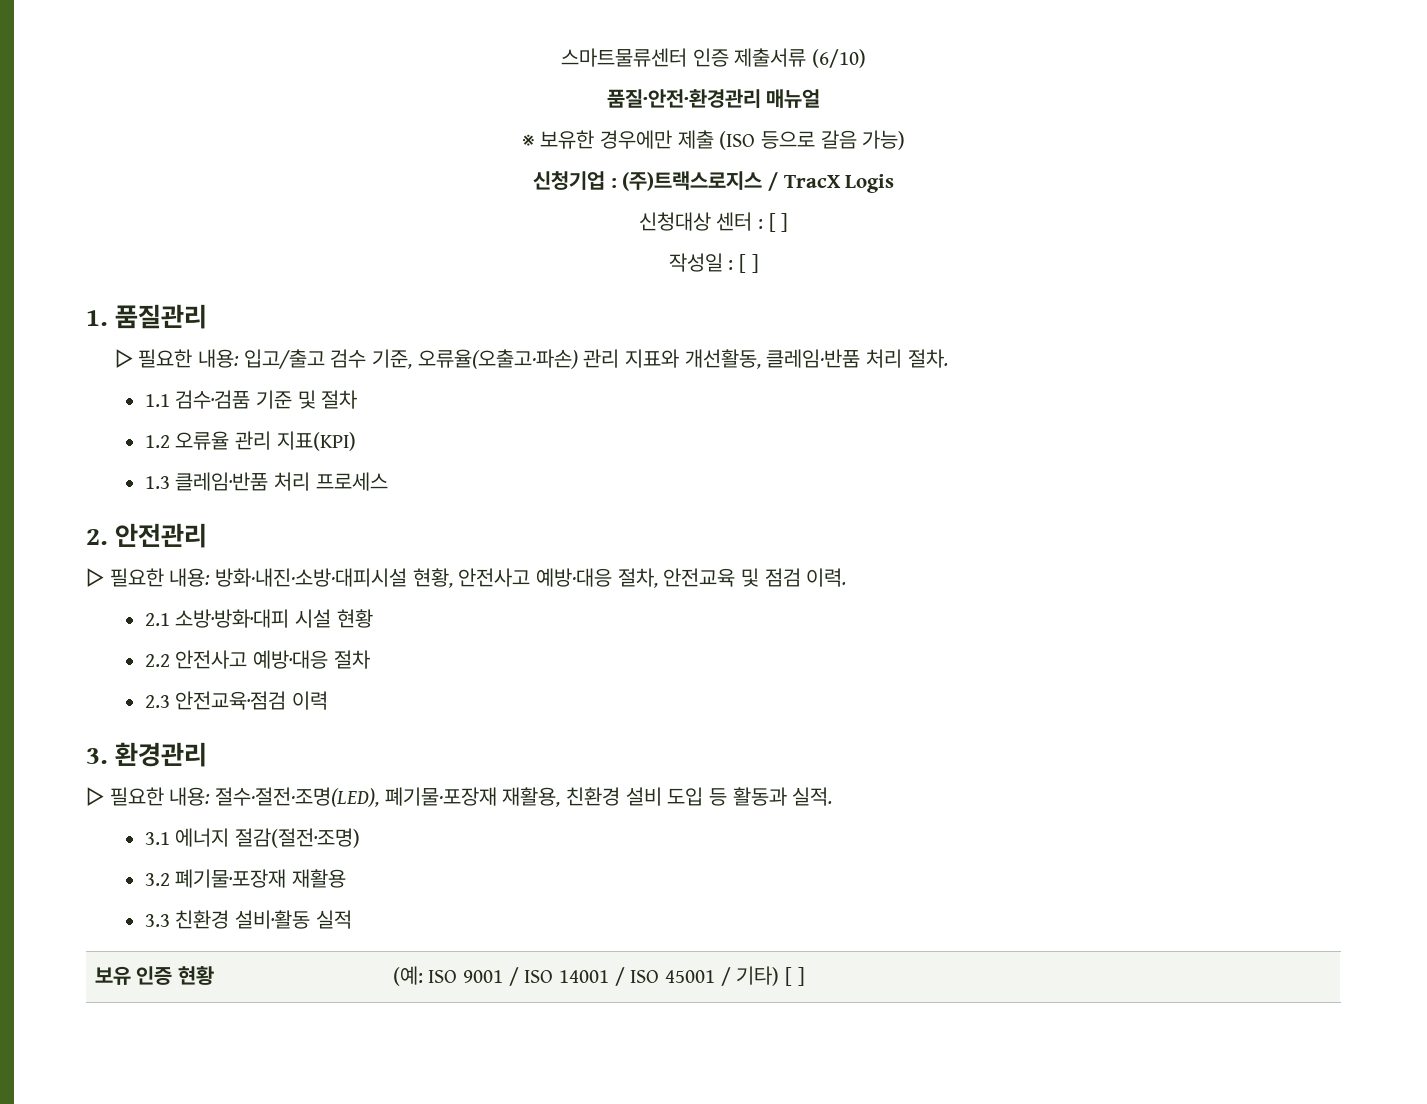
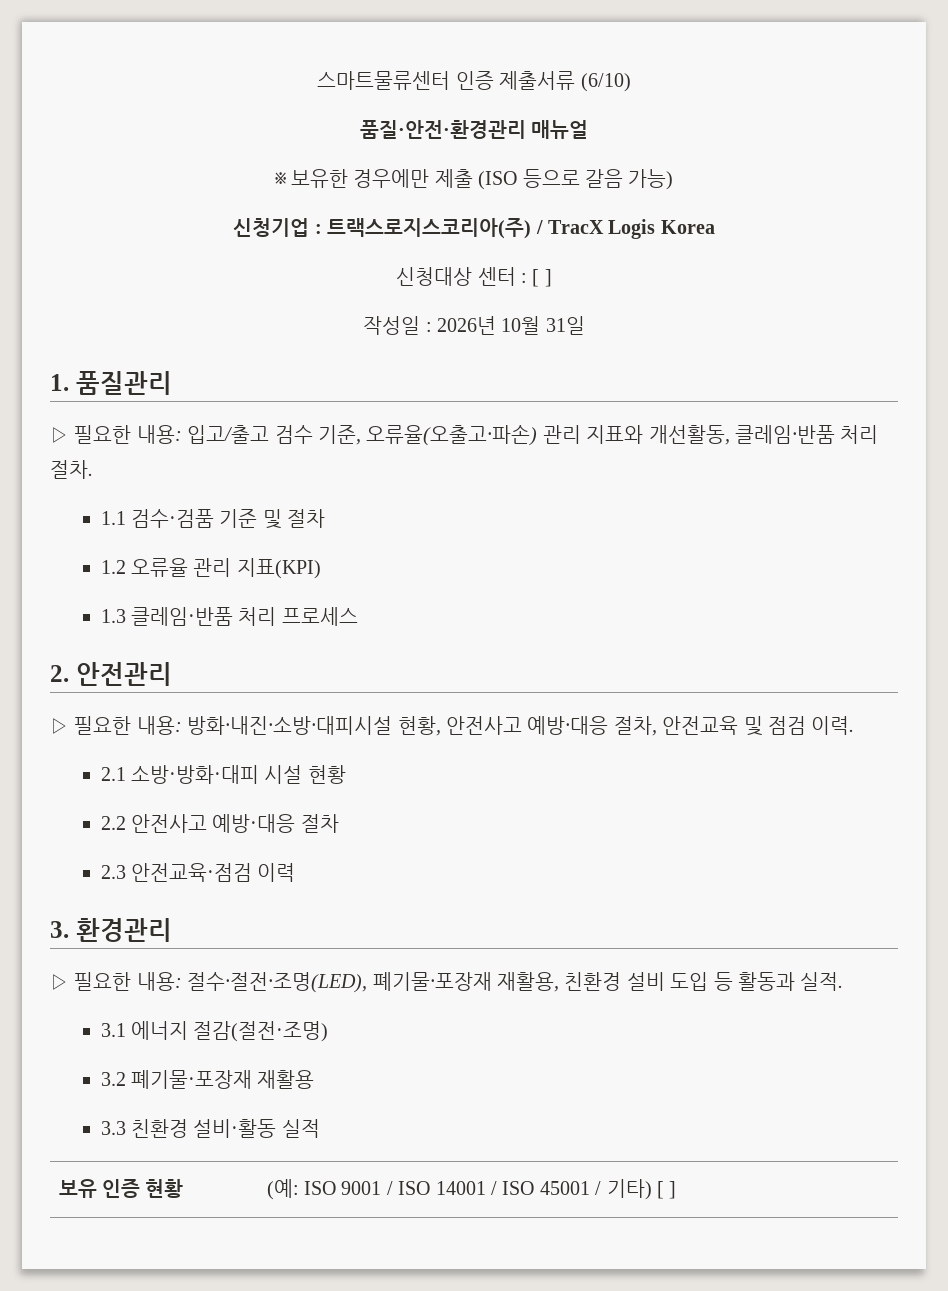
[622,171,763,191] (주)트랙스로지스 -> [327,218,532,239] 트랙스로지스코리아(주)
(895, 183) none -> [660,220,715,234] Korea
[738,254,759,273] [ ] -> [436,316,585,335] 2026년 10월 31일

